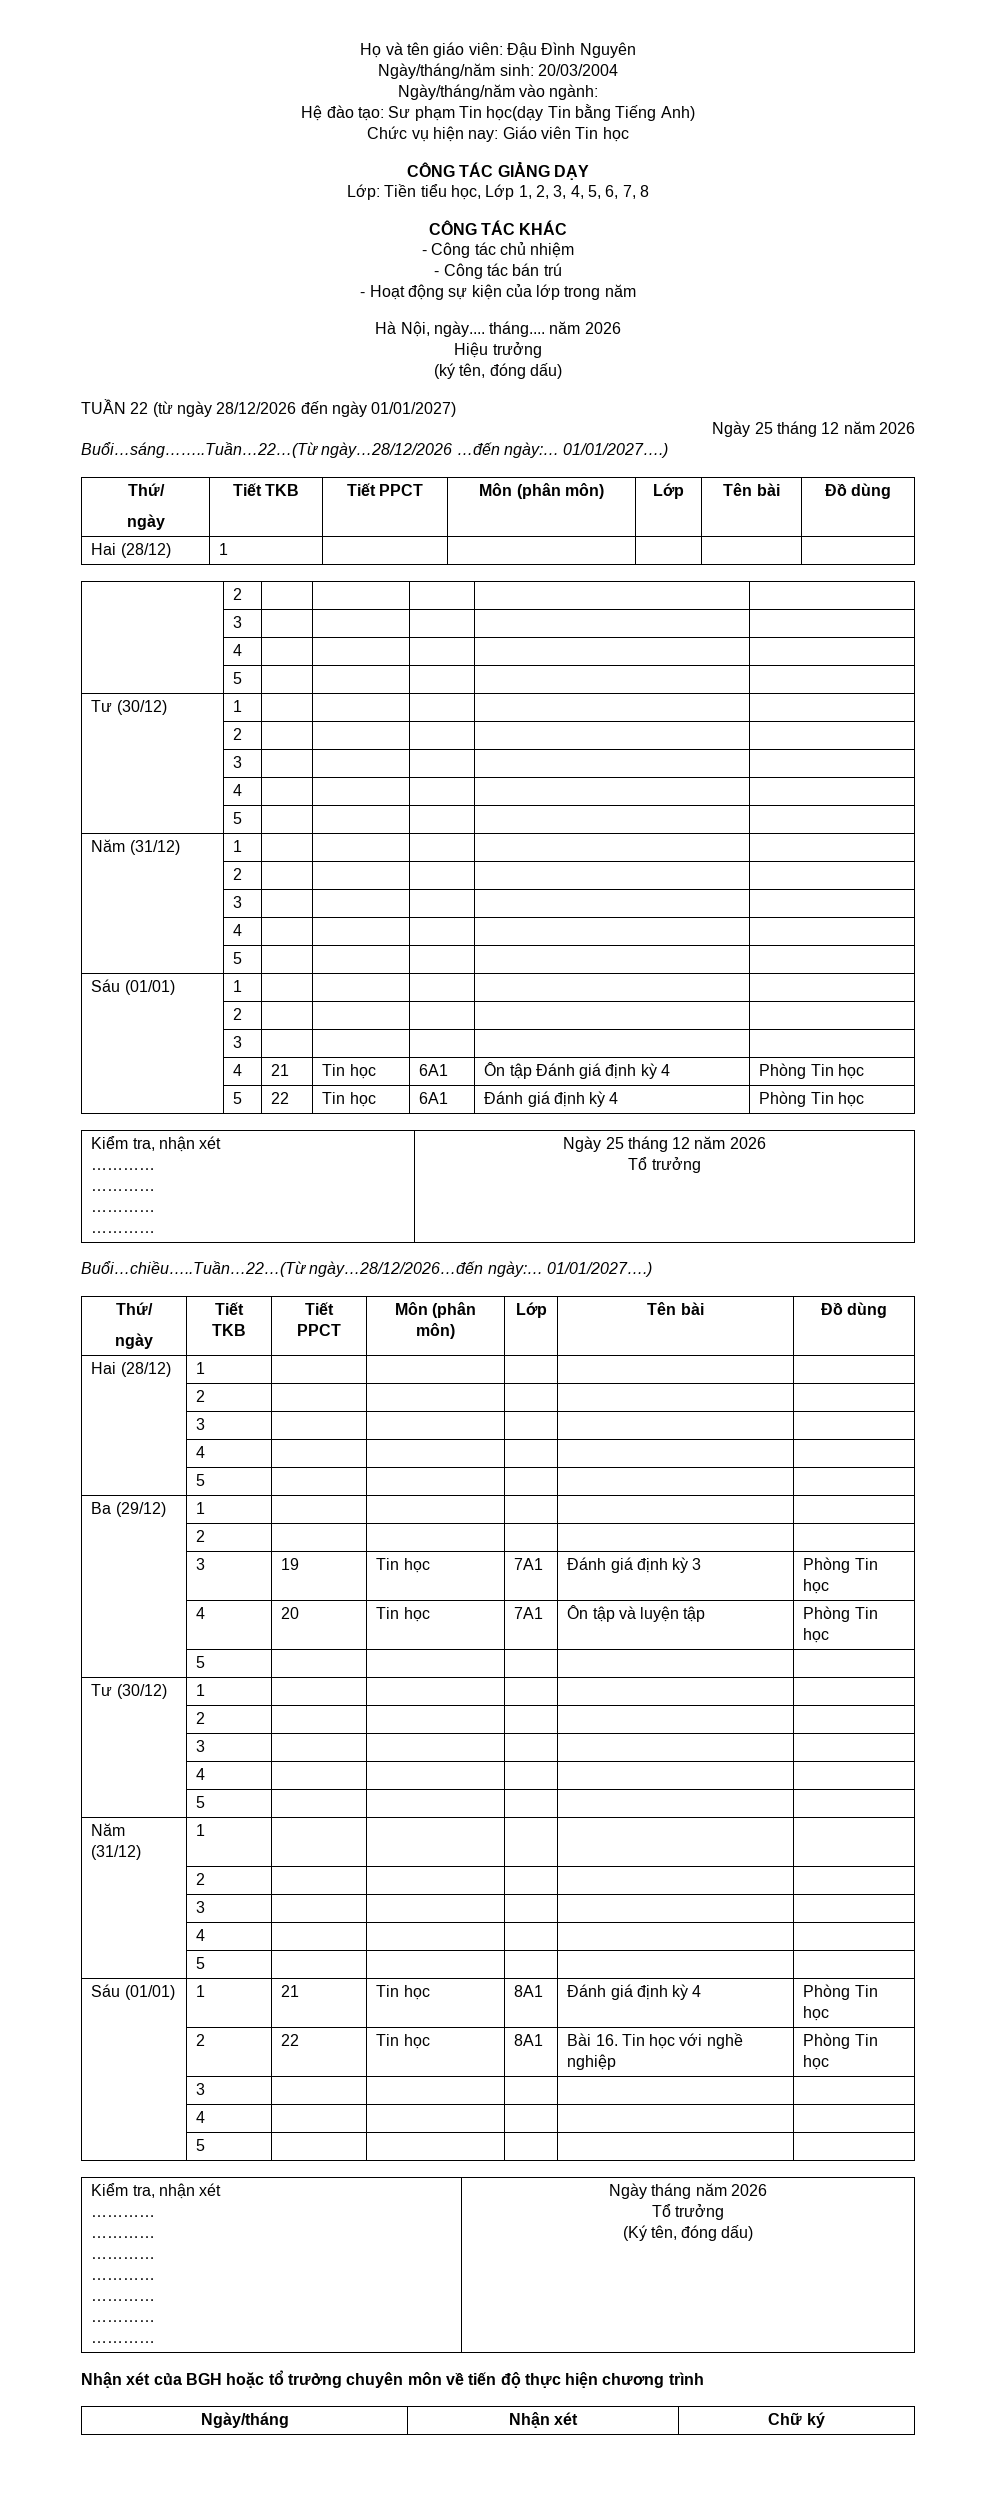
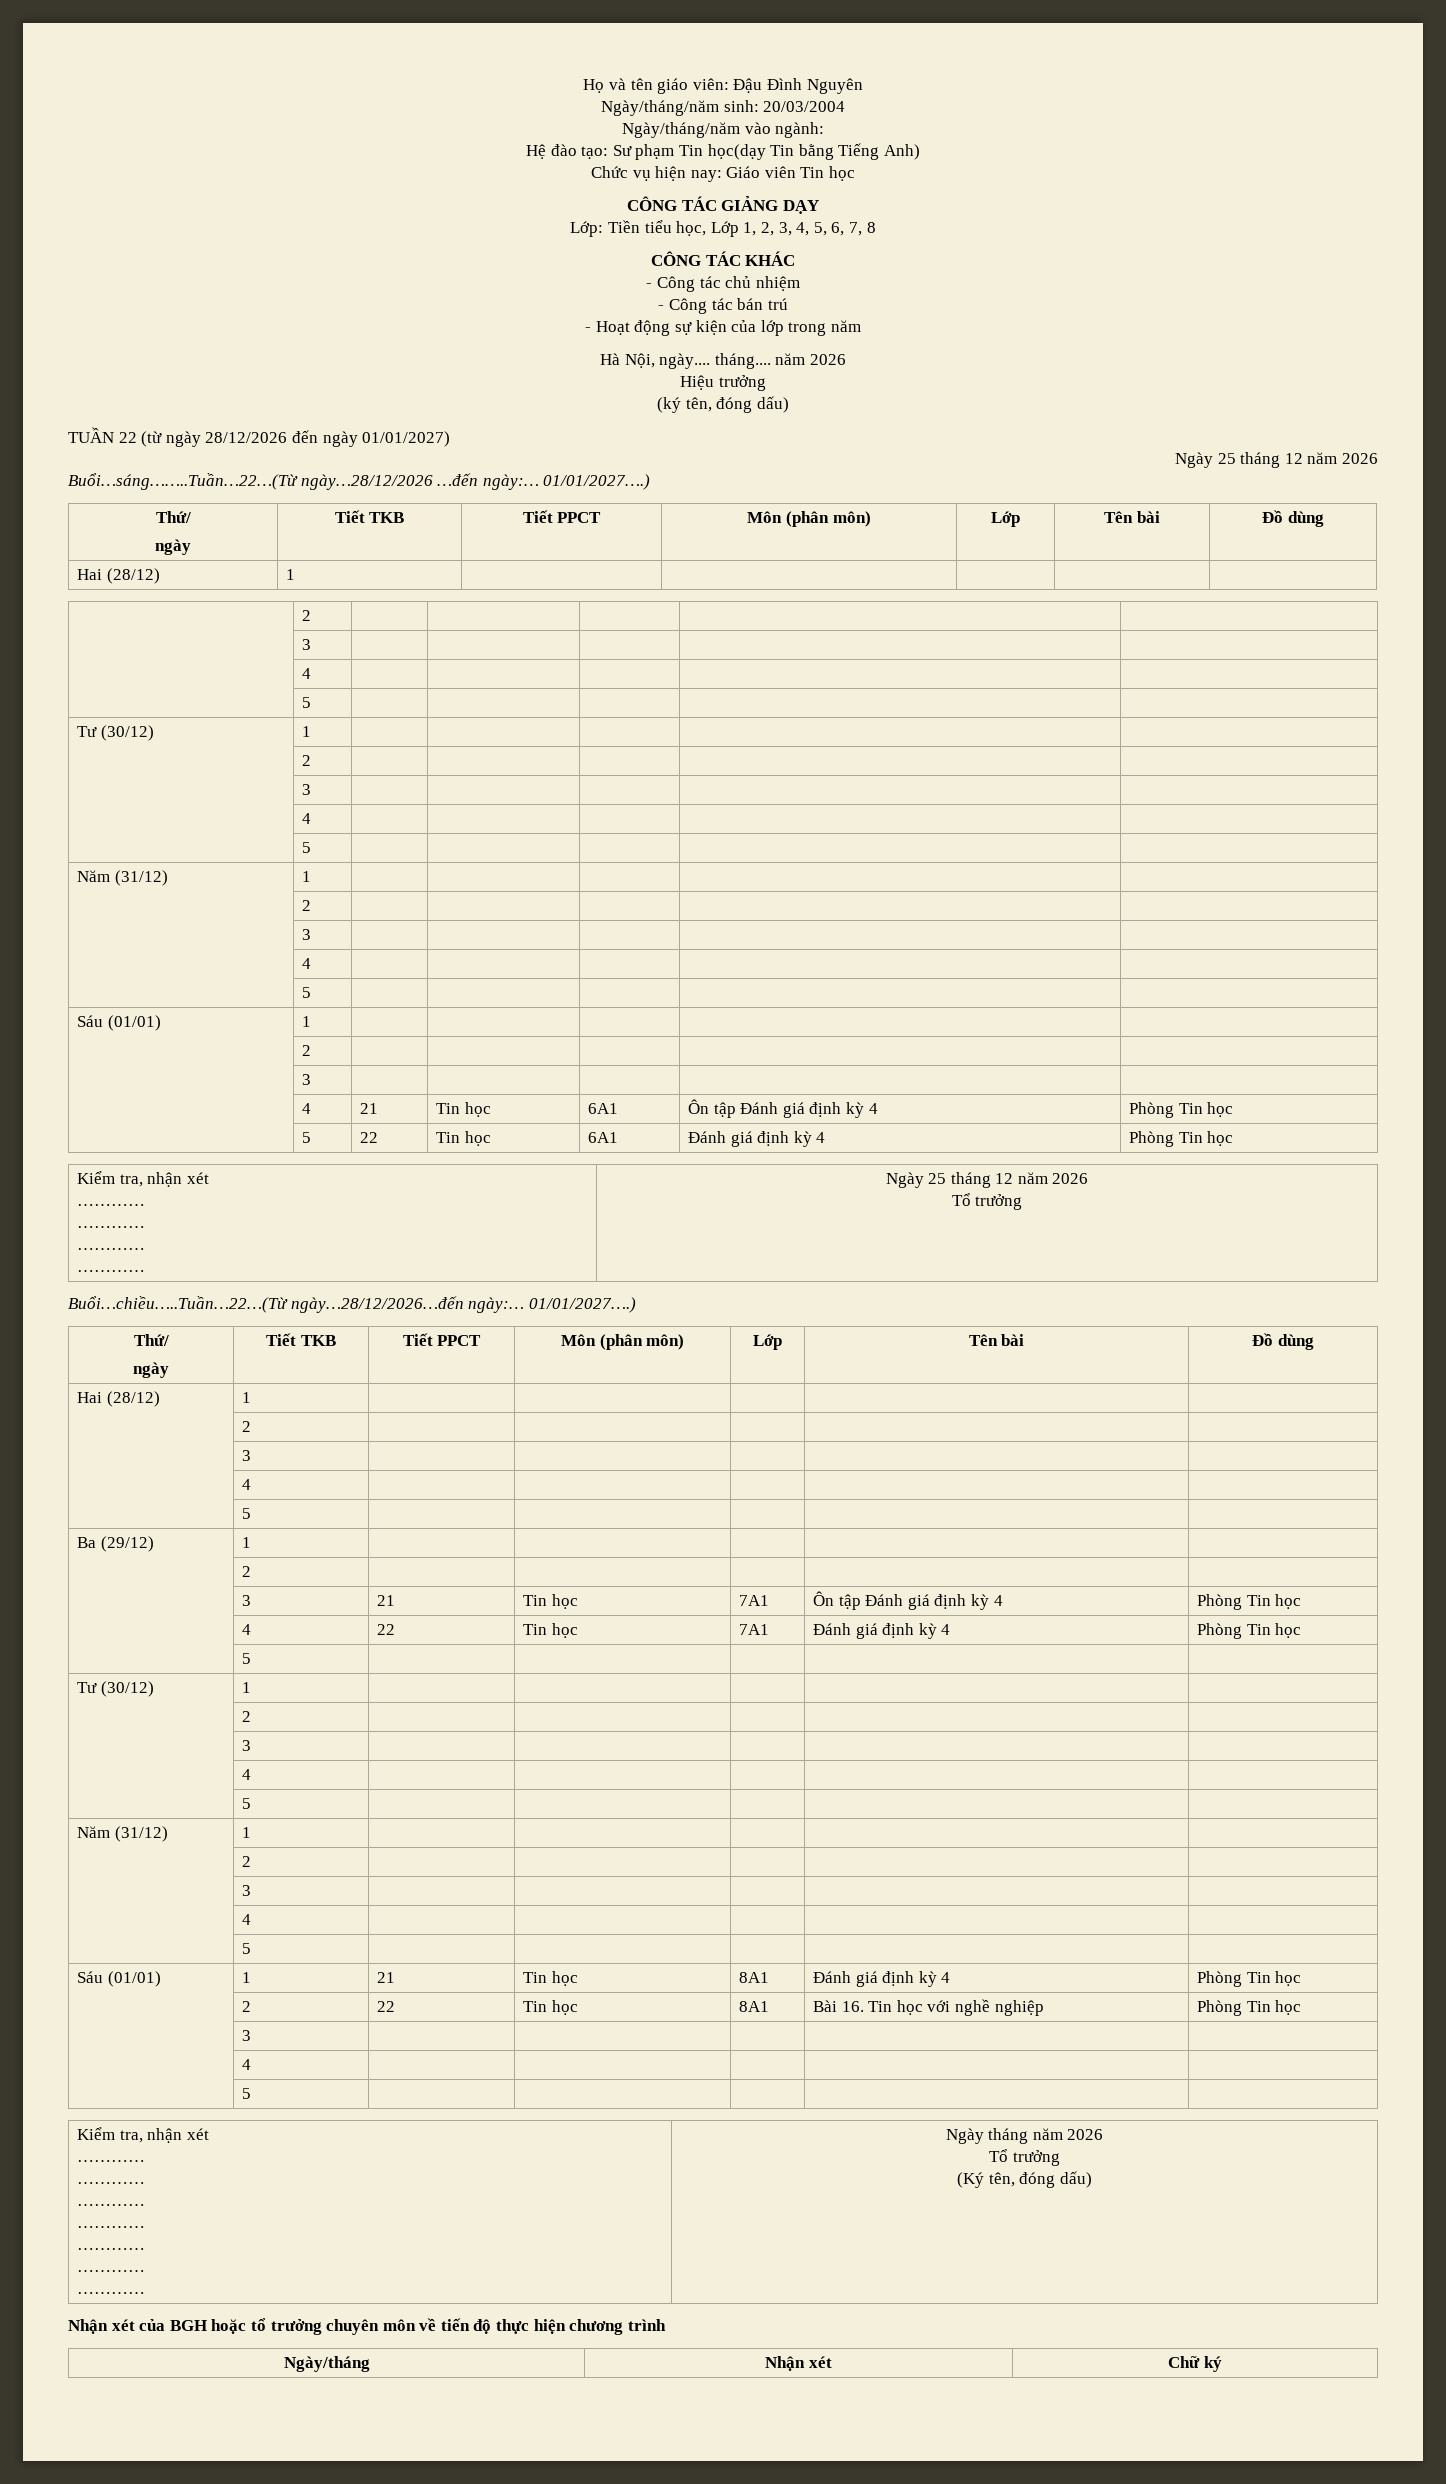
[281,1558,300,1570] 19 -> [377,1595,396,1606] [523,1594,578,1609] [739,1595,770,1606] [813,1591,1003,1610] [1197,1594,1302,1610] [242,1624,252,1635] [377,1624,396,1635] 21 | Tin học | 7A1 | Ôn tập Đánh giá định kỳ 4 | Phòng Tin học // | 4 | 22
[692,1558,702,1570] [803,1557,878,1573] [803,1579,830,1594] [196,1607,206,1619] [281,1607,300,1619] [376,1607,430,1622] [514,1607,544,1619] [567,1605,706,1622] 3 | Phòng Tin học // | 4 | 20 | Tin học | 7A1 | Ôn tập và luyện tập -> [941,1624,951,1635] 4

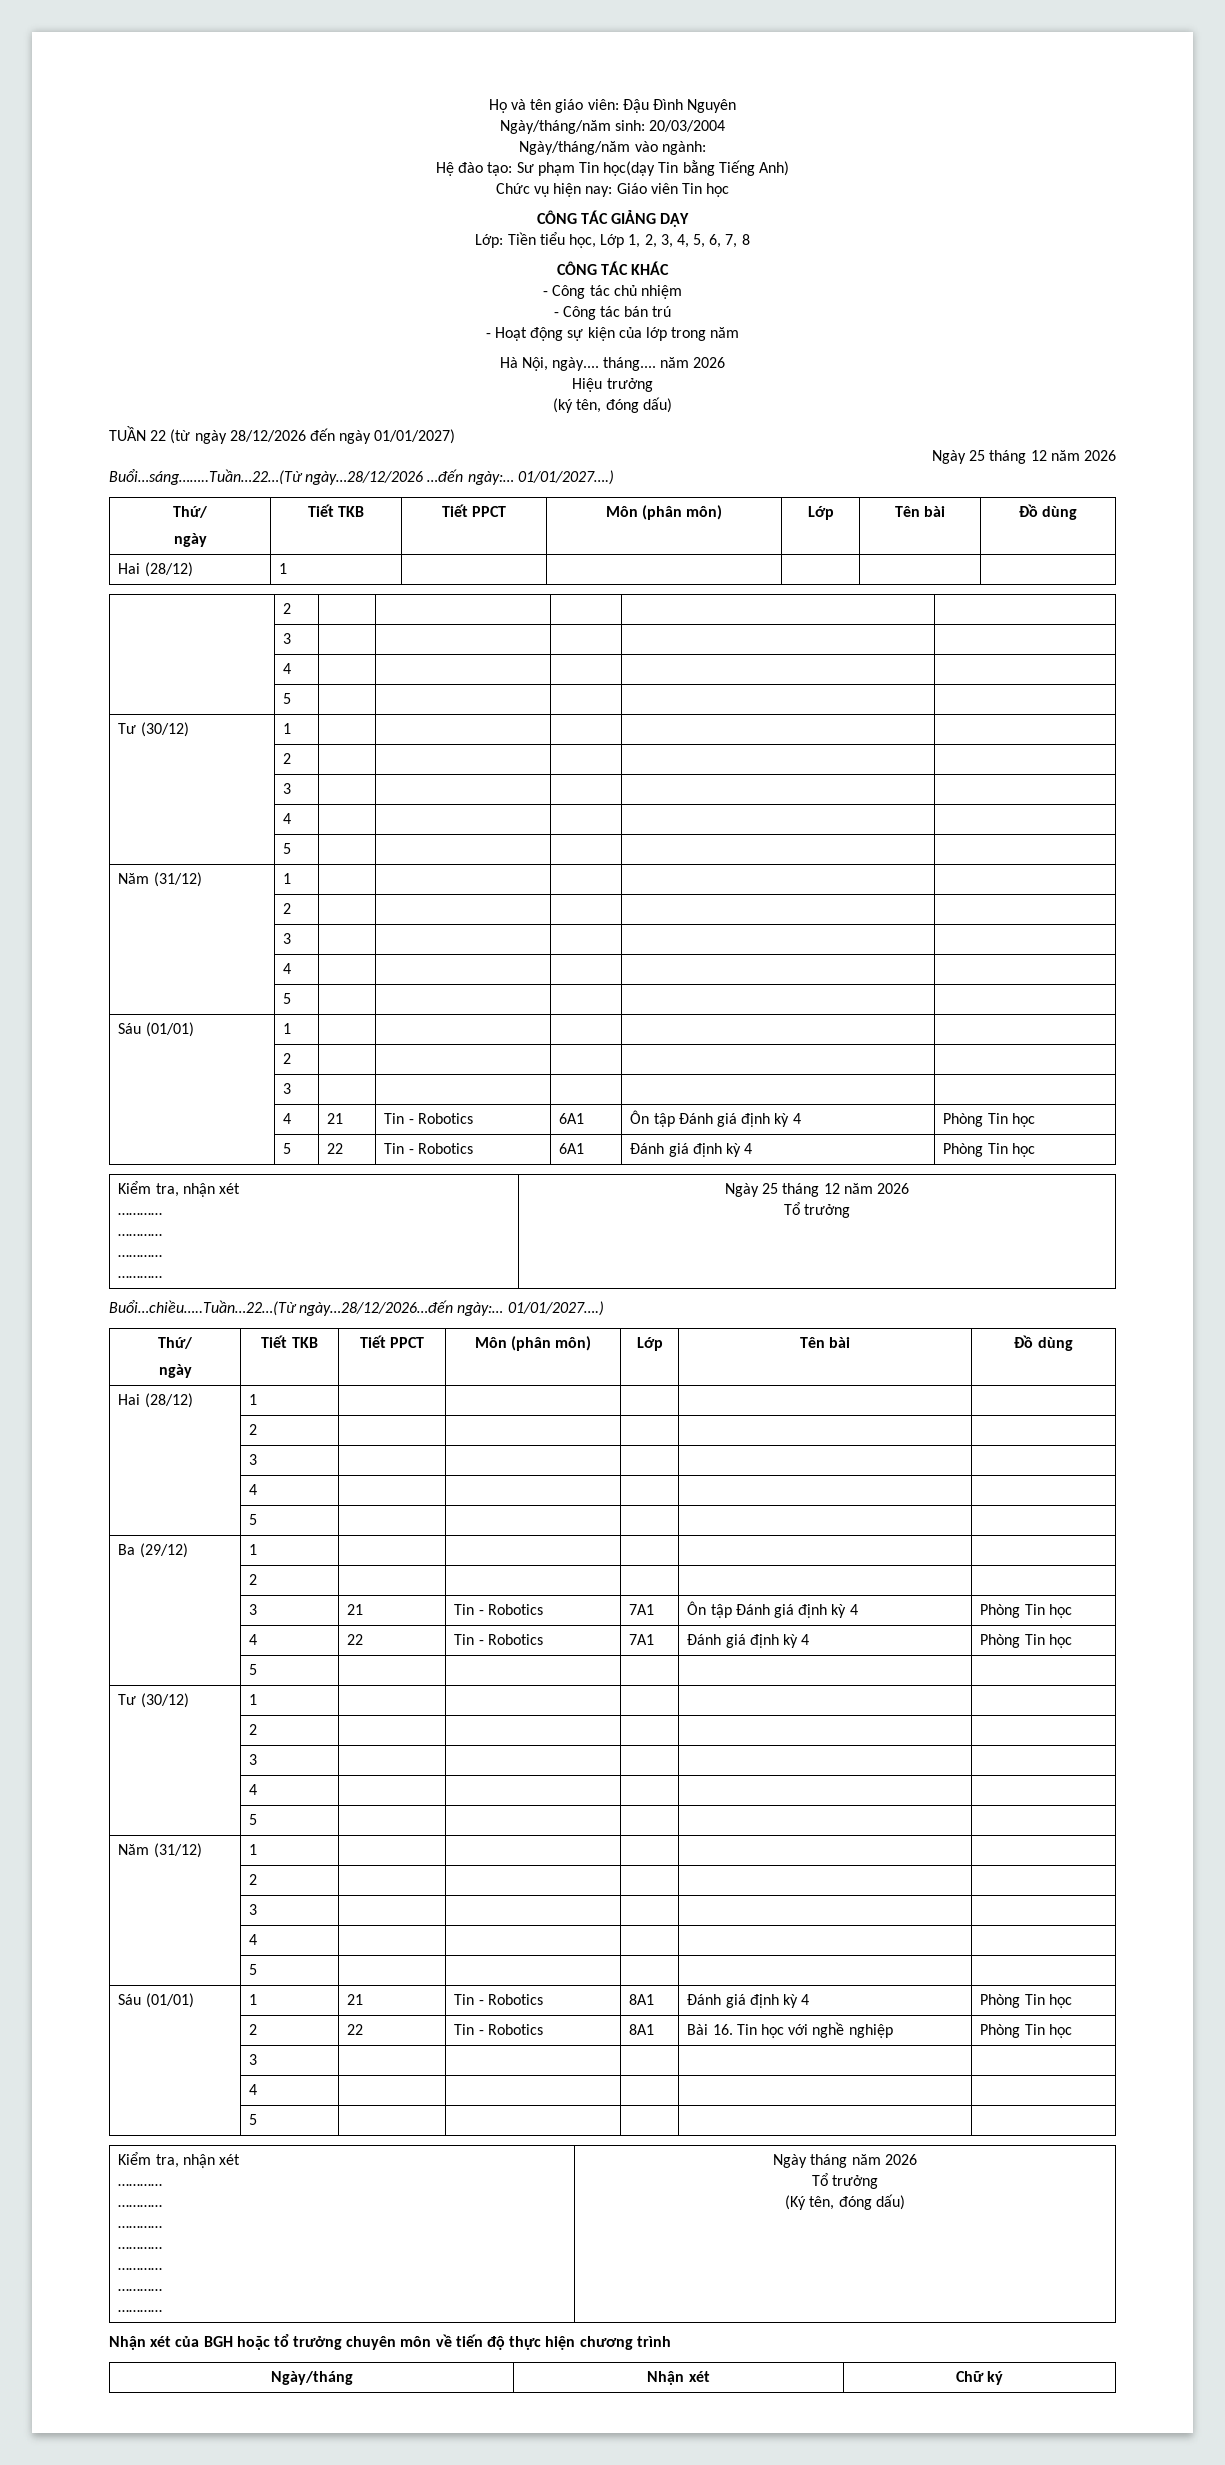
[464,1102,491,1117] học -> [408,1113,473,1124] - Robotics
[464,1131,491,1146] học -> [408,1143,473,1154] - Robotics
[551,1594,578,1609] học -> [478,1604,543,1615] - Robotics
[551,1623,578,1638] học -> [478,1634,543,1645] - Robotics
[551,1971,578,1986] học -> [478,1994,543,2005] - Robotics
[551,2000,578,2015] học -> [478,2024,543,2035] - Robotics

